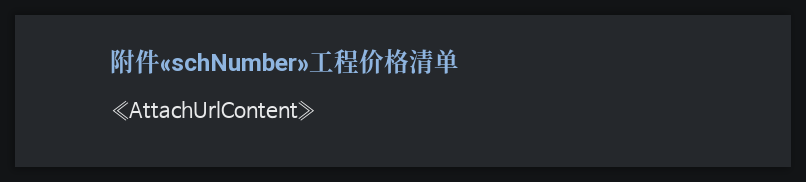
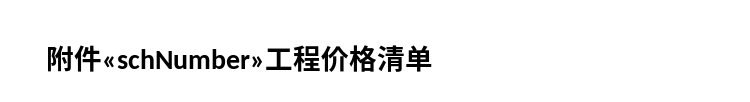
[110,100,317,121] // «AttachUrlContent» -> (433, 58) none

